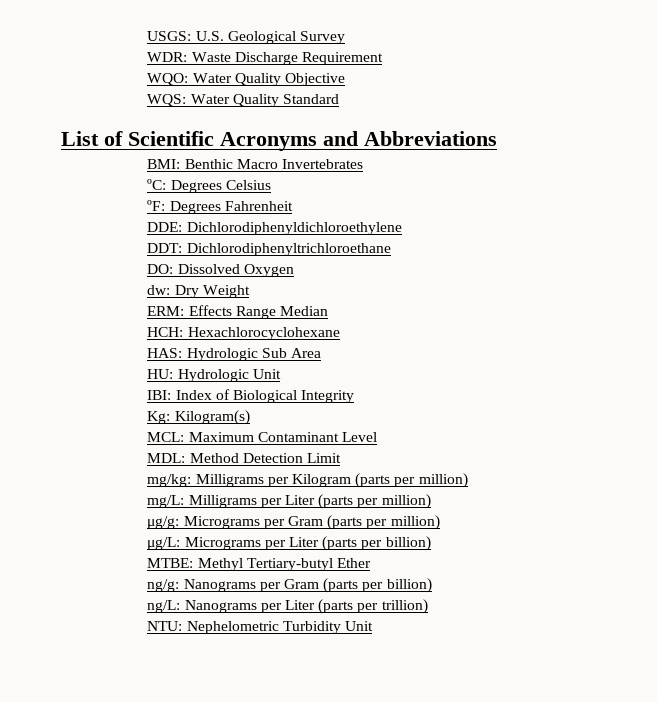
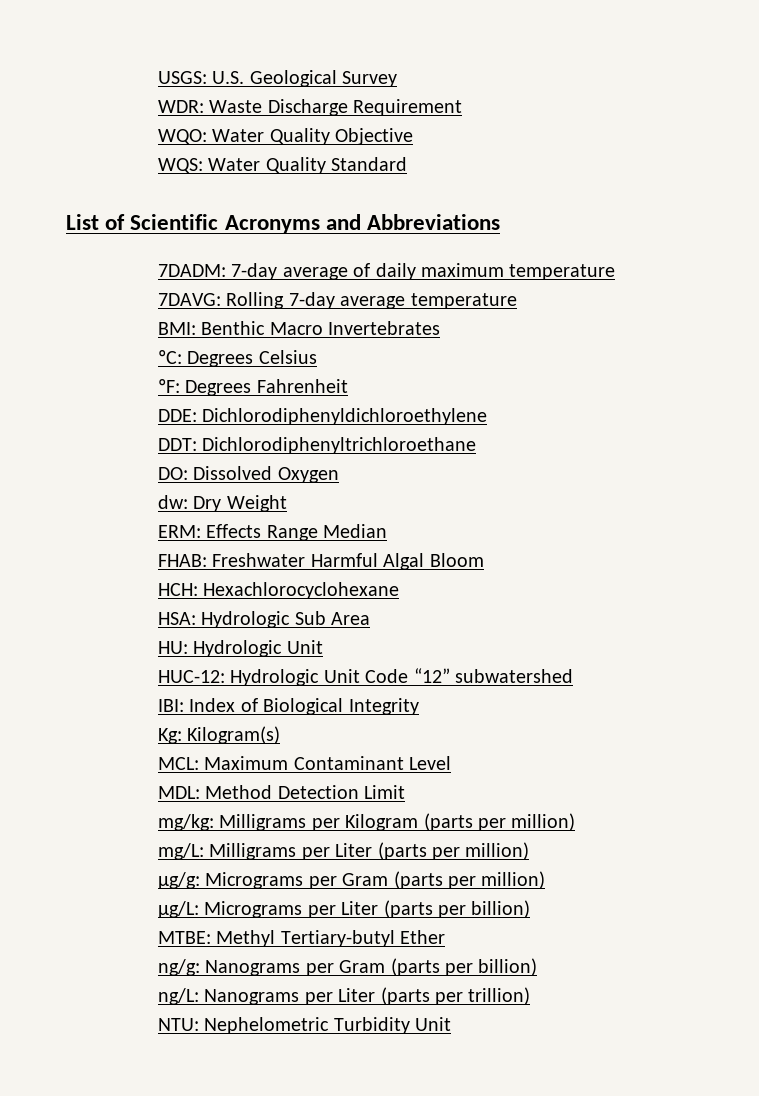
(497, 138) none -> [158,263,616,280] [158,292,517,309] // 7DADM: 7-day average of daily maximum temperature // 7DAVG: Rolling 7-day average temperature
(328, 311) none -> [158,553,484,570] // FHAB: Freshwater Harmful Algal Bloom
[147,348,183,358] HAS: -> [158,612,197,625] HSA:
(281, 374) none -> [158,668,574,686] // HUC-12: Hydrologic Unit Code “12” subwatershed

